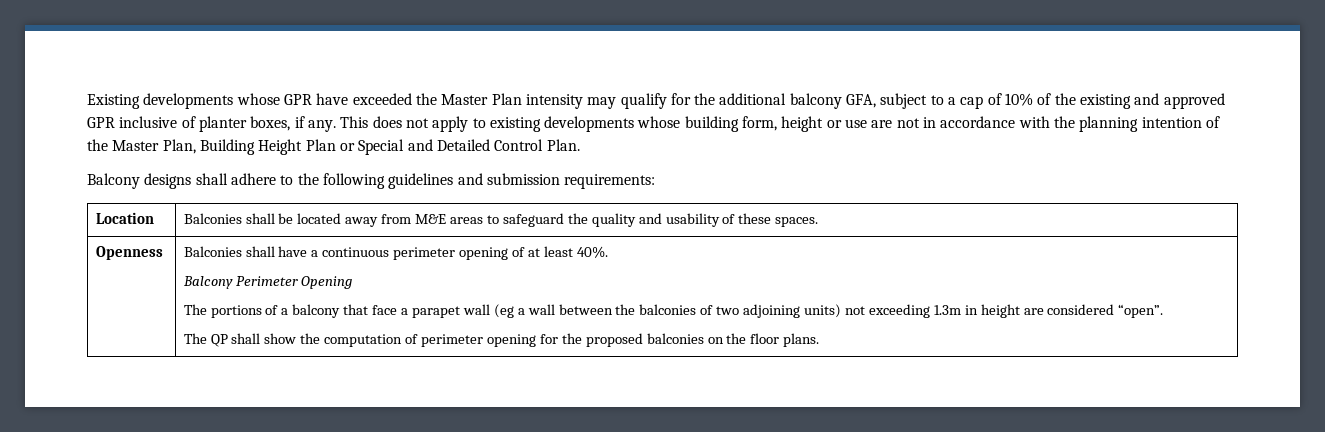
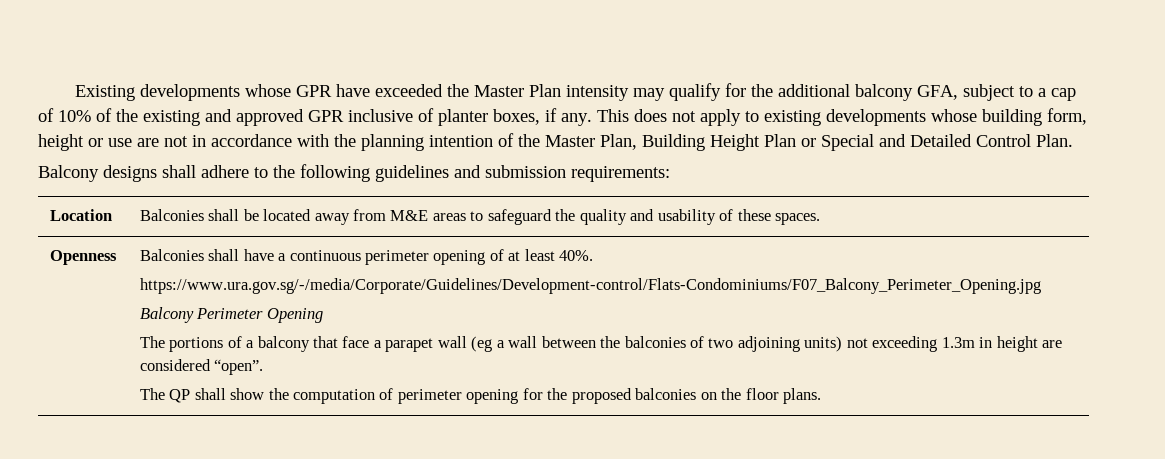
(608, 252) none -> [139,278,1041,294] // https://www.ura.gov.sg/-/media/Corporate/Guidelines/Development-control/Flats-Condominiums/F07_Balcony_Perimeter_Opening.jpg

